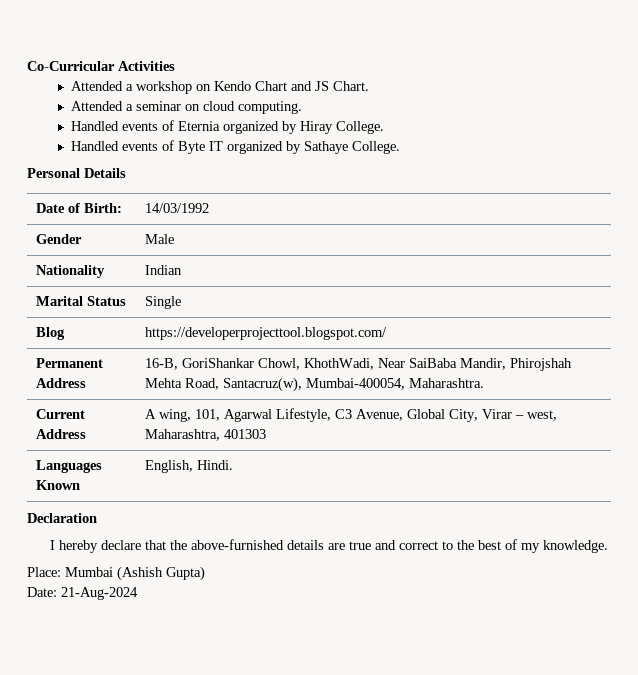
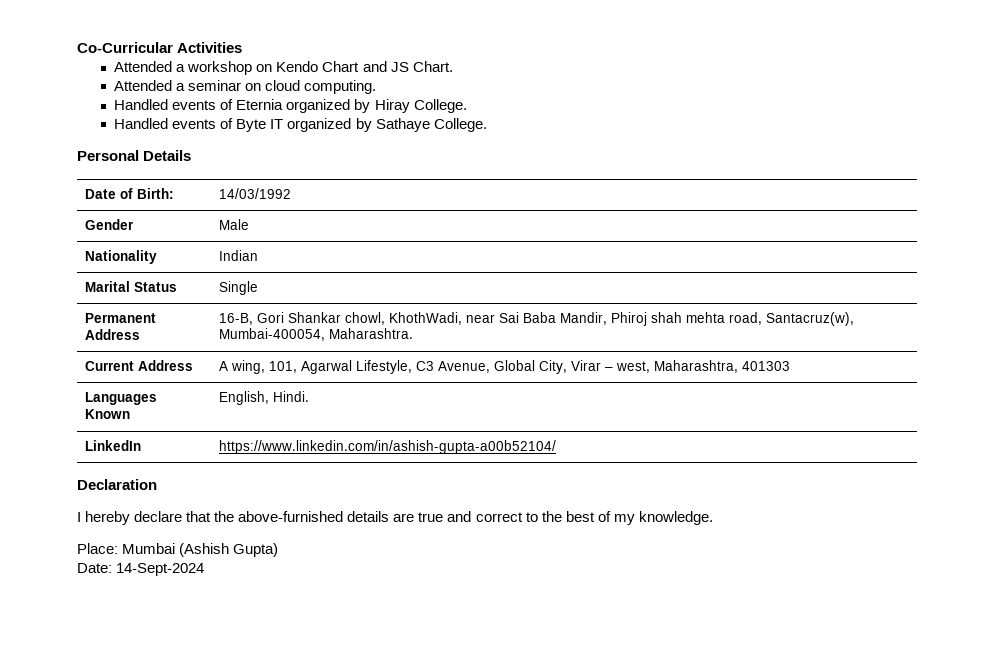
[35,327,65,340] [144,327,387,340] // Blog | https://developerprojecttool.blogspot.com/ -> (259, 288) none
[181,358,572,371] [144,378,219,390] GoriShankar Chowl, KhothWadi, Near SaiBaba Mandir, Phirojshah Mehta Road, -> [257,312,763,326] Gori Shankar chowl, KhothWadi, near Sai Baba Mandir, Phiroj shah mehta road,
(233, 465) none -> [85,440,142,451] [219,440,557,454] // LinkedIn | https://www.linkedin.com/in/ashish-gupta-a00b52104/
[61,587,138,600] 21-Aug-2024 -> [116,563,205,576] 14-Sept-2024

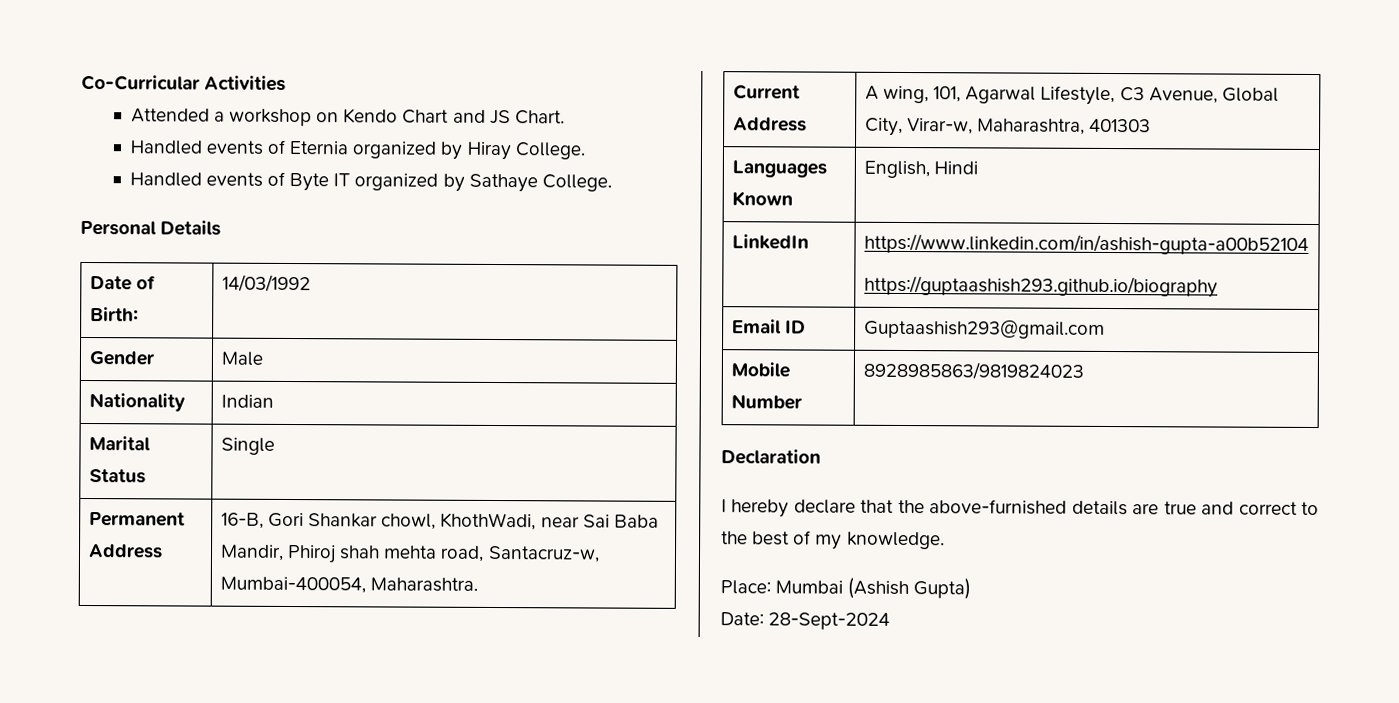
[114,80,377,94] // Attended a seminar on cloud computing. -> (565, 117) none
[766,312,855,326] Santacruz(w), -> [487,545,600,563] Santacruz-w,
[571,360,651,373] Virar – west, -> [906,118,973,135] Virar-w,
[273,391,310,402] Hindi. -> [933,161,978,175] Hindi
[219,440,557,454] https://www.linkedin.com/in/ashish-gupta-a00b52104/ -> [863,233,1309,255] [863,275,1218,298] [731,319,806,334] [863,318,1105,339] [730,362,790,378] [730,394,802,410] [862,361,1084,380] https://www.linkedin.com/in/ashish-gupta-a00b52104 // https://guptaashish293.github.io/biography // Email ID | Guptaashish293@gmail.com // Mobile Number | 8928985863/9819824023
[116,563,205,576] 14-Sept-2024 -> [768,612,891,630] 28-Sept-2024

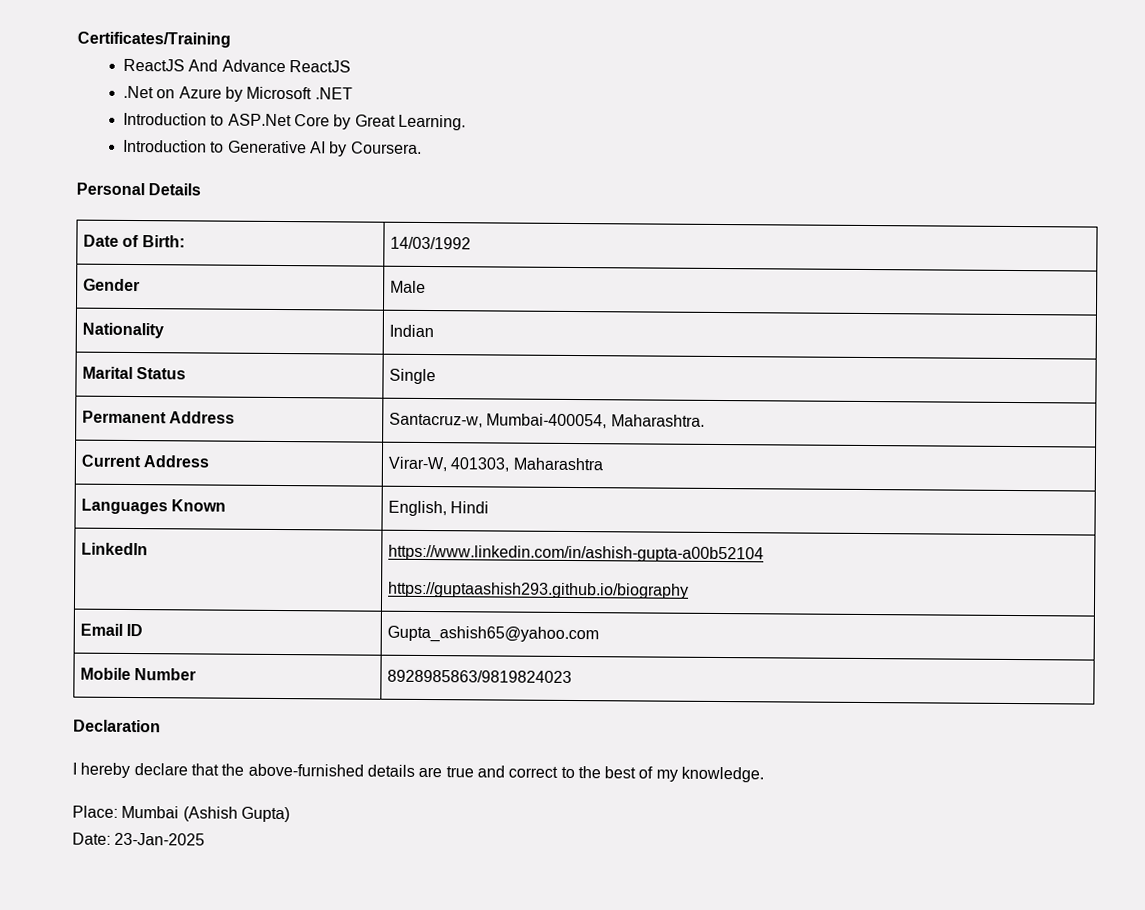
[81,74,287,91] [130,108,565,127] [129,139,586,161] [129,171,612,193] Co-Curricular Activities // Attended a workshop on Kendo Chart and JS Chart. // Handled events of Eternia organized by Hiray College. // Handled events of Byte IT organized by Sathaye College. -> [77,31,231,48] [122,58,351,73] [122,85,353,102] [122,112,466,131] [122,139,422,157] Certificates/Training // ReactJS And Advance ReactJS // .Net on Azure by Microsoft .NET // Introduction to ASP.Net Core by Great Learning. // Introduction to Generative AI by Coursera.
[220,512,659,531] [219,544,485,564] 16-B, Gori Shankar chowl, KhothWadi, near Sai Baba Mandir, Phiroj shah mehta road, -> (236, 417) none
[864,85,1279,106] [864,117,1152,136] A wing, 101, Agarwal Lifestyle, C3 Avenue, Global City, Virar-w, Maharashtra, 401303 -> [387,456,603,472] Virar-W, 401303, Maharashtra
[863,318,1105,339] Guptaashish293@gmail.com -> [386,625,599,644] Gupta_ashish65@yahoo.com
[768,612,891,630] 28-Sept-2024 -> [114,832,206,846] 23-Jan-2025

